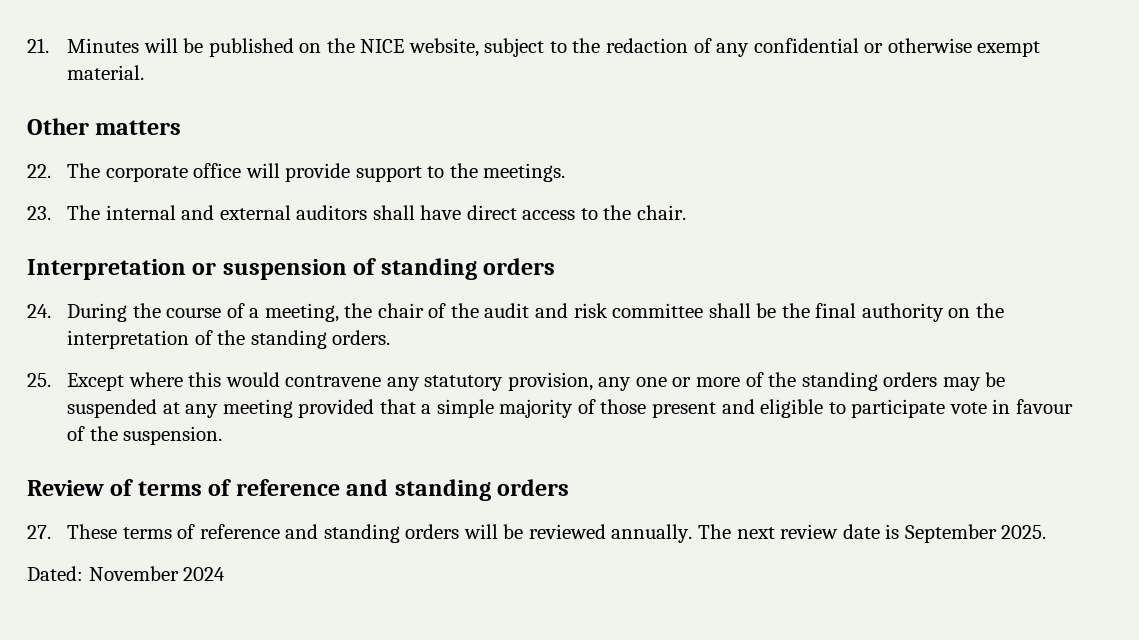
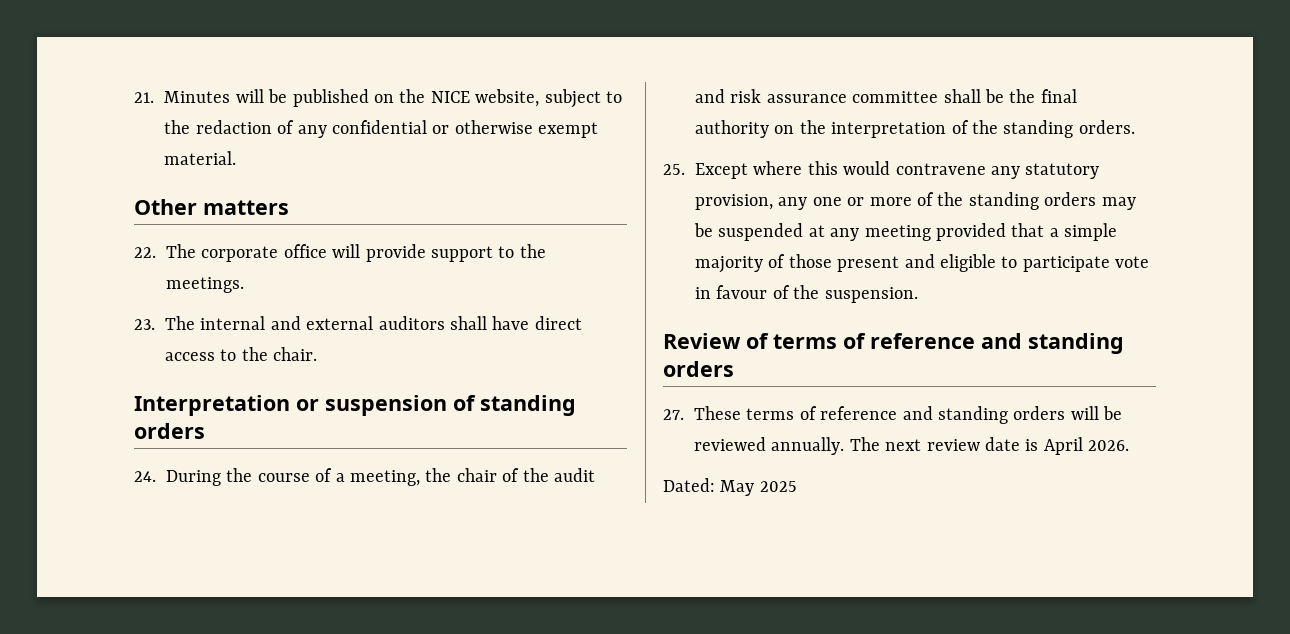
(608, 310) none -> [766,94,847,103] assurance
[904,524,1047,543] September 2025. -> [1043,437,1130,455] April 2026.
[88,566,226,581] November 2024 -> [720,480,797,496] May 2025

